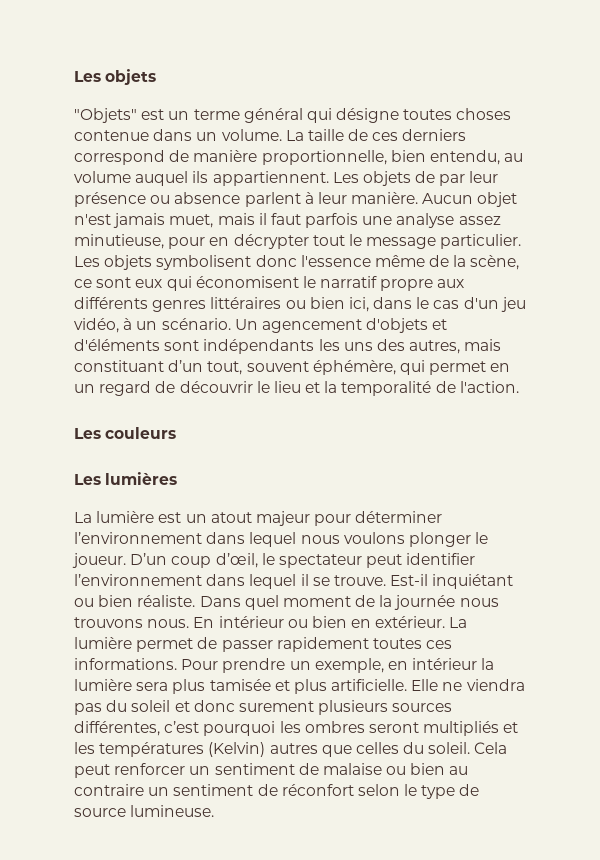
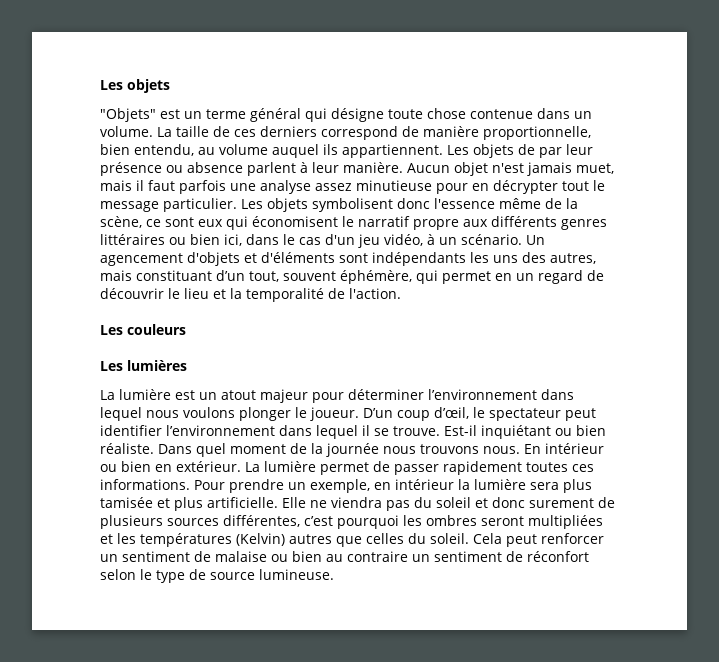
[403,108,512,120] toutes choses -> [388,108,466,119] toute chose
[74,234,164,249] minutieuse, -> [356,180,432,191] minutieuse
(314, 706) none -> [598,497,615,508] de
[423,721,500,736] multipliés -> [528,515,603,529] multipliées

